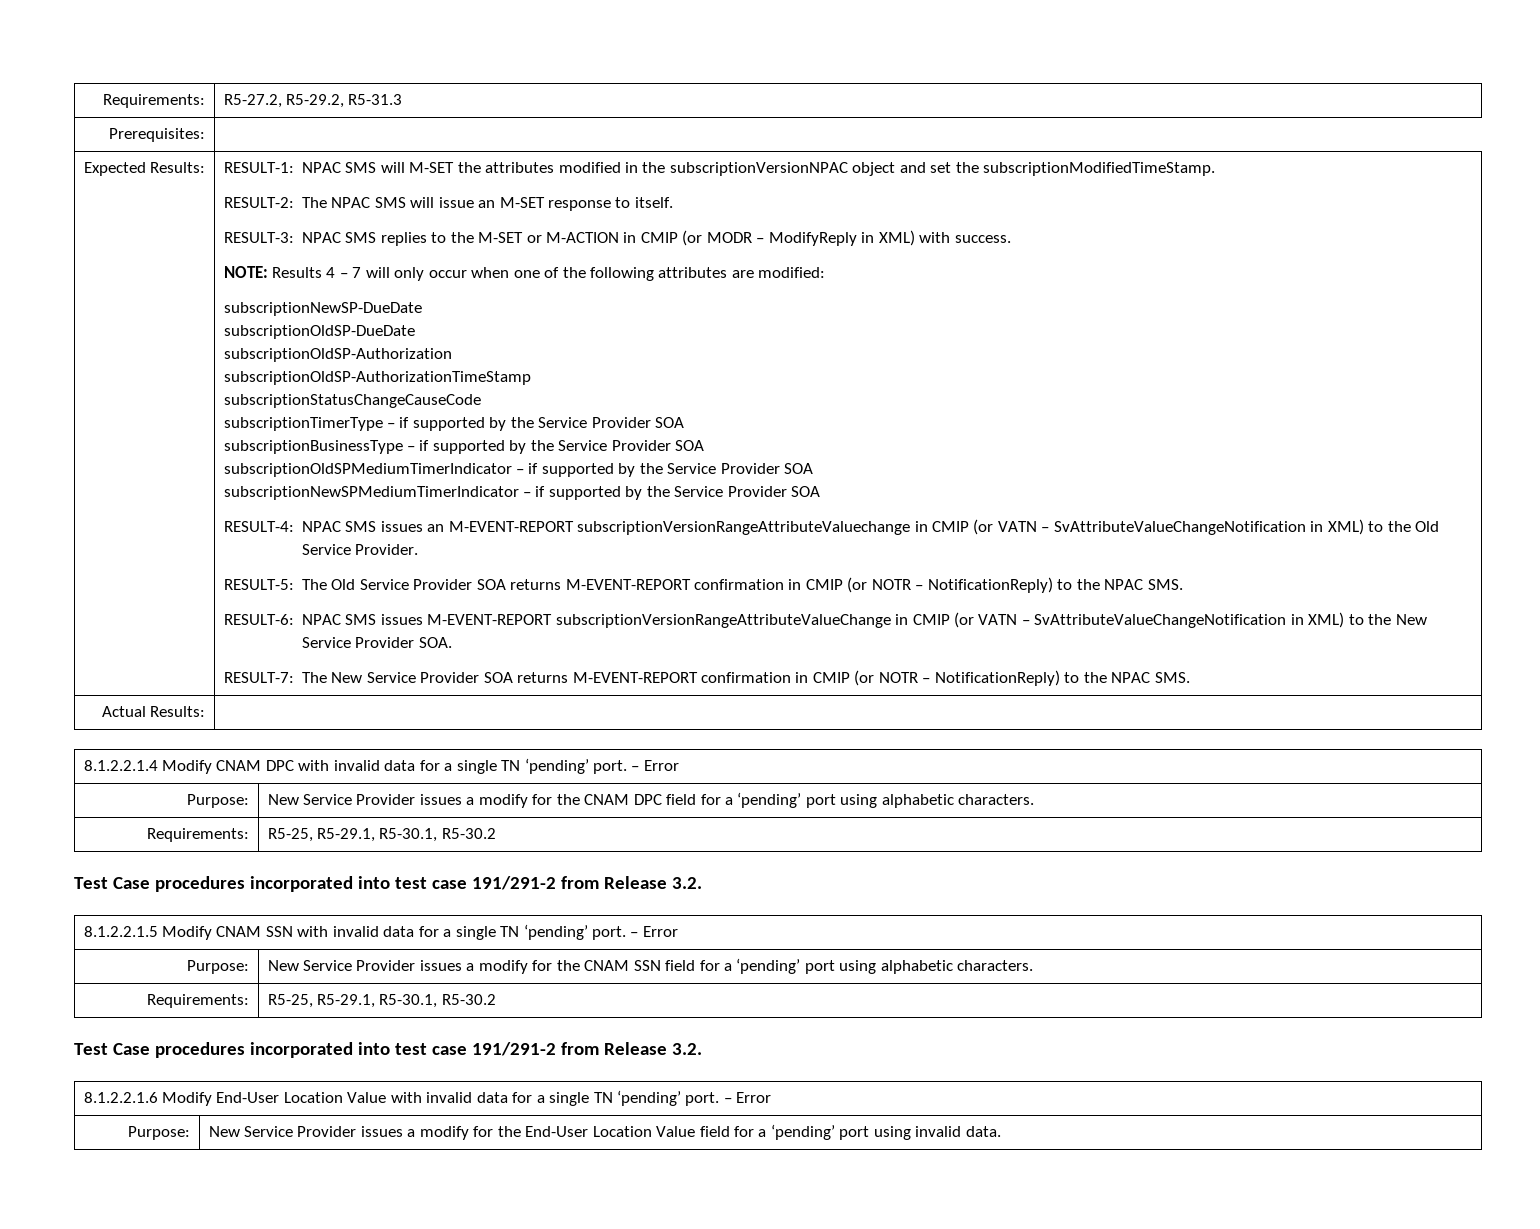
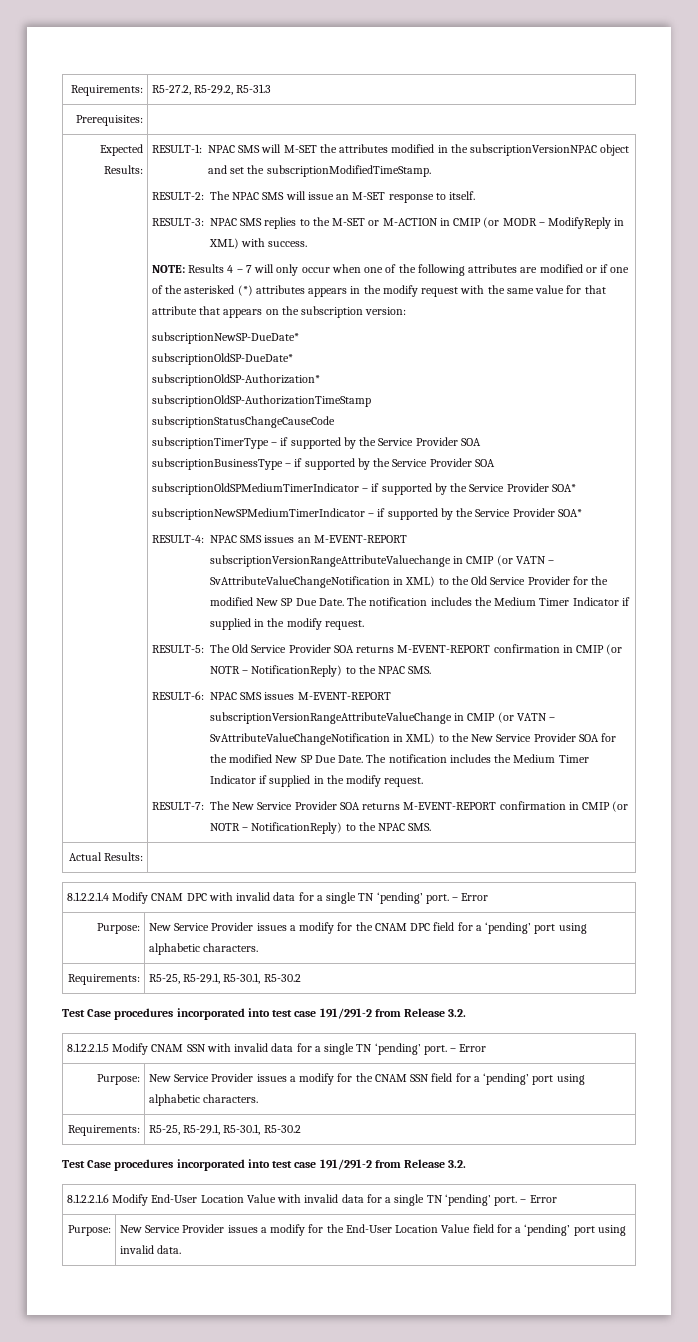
[758,267,826,278] [223,302,422,316] [223,325,415,339] [223,348,452,362] modified: // subscriptionNewSP-DueDate // subscriptionOldSP-DueDate // subscriptionOldSP-Authorization -> [539,264,630,273] [151,285,606,297] [151,306,407,318] [151,332,299,344] [151,353,293,365] [151,374,320,386] modified or if one of the asterisked (*) attributes appears in the modify request with the same value for that attribute that appears on the subscription version: // subscriptionNewSP-DueDate* // subscriptionOldSP-DueDate* // subscriptionOldSP-Authorization*
[784,463,814,474] SOA -> [551,484,576,492] SOA*
[791,486,821,497] SOA -> [557,509,582,517] SOA*
[355,544,419,555] Provider. -> [527,576,609,585] [209,597,630,606] [209,618,364,630] Provider for the modified New SP Due Date. The notification includes the Medium Timer Indicator if supplied in the modify request.
[418,637,452,648] SOA. -> [578,733,617,742] [209,754,589,763] [209,775,424,787] SOA for the modified New SP Due Date. The notification includes the Medium Timer Indicator if supplied in the modify request.

